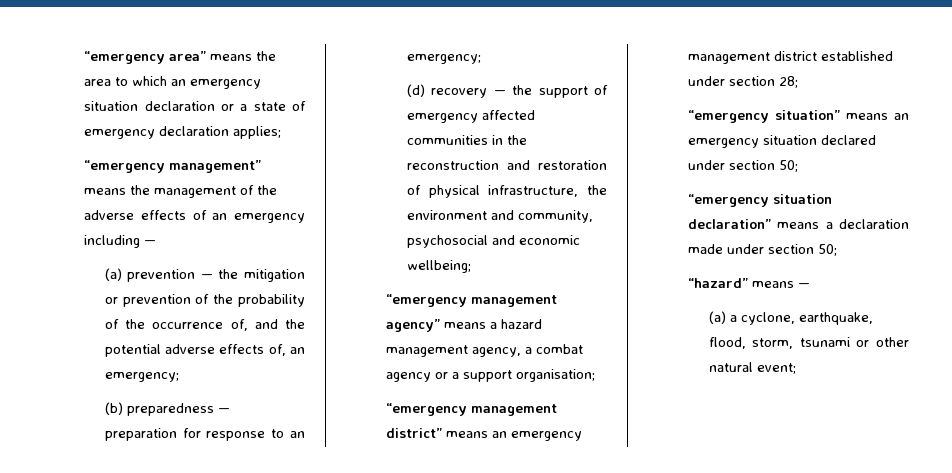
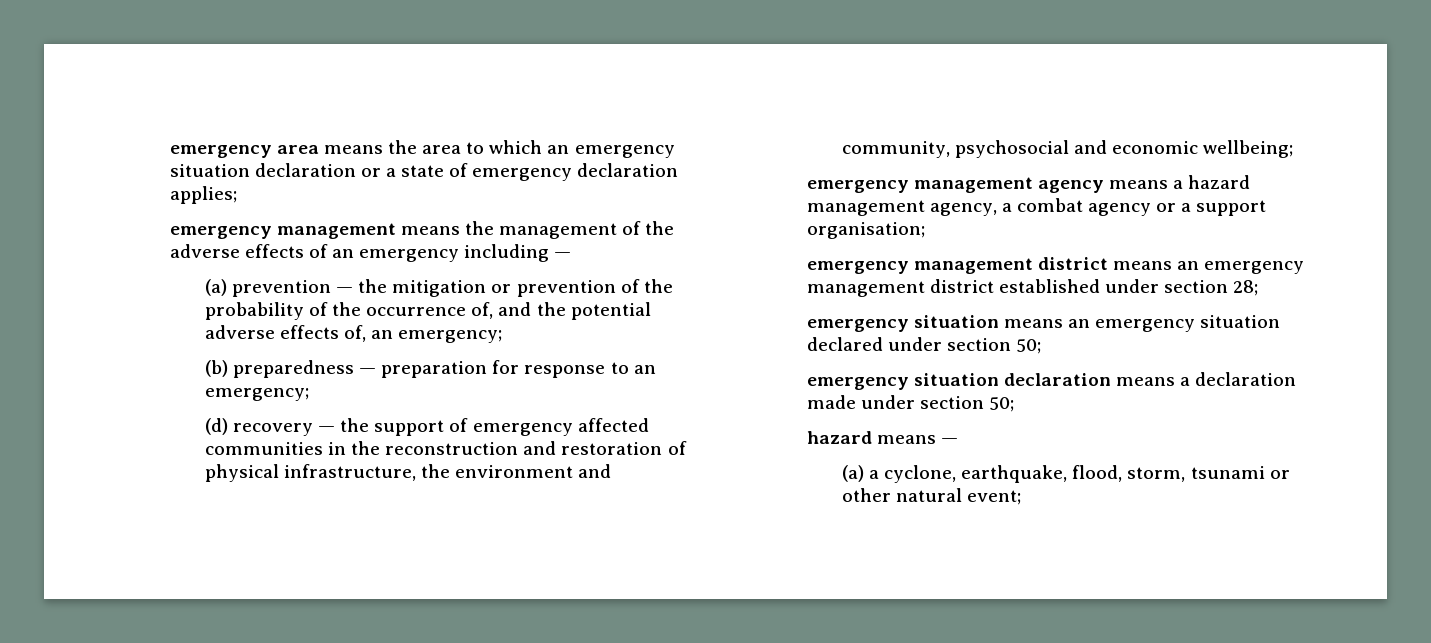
[84,51,207,64] “emergency area” -> [169,145,319,158] emergency area
[84,160,262,173] “emergency management” -> [169,223,396,239] emergency management
[386,294,558,307] [386,319,441,332] “emergency management agency” -> [806,177,1104,193] emergency management agency
[386,403,558,416] [386,428,443,438] “emergency management district” -> [806,257,1108,274] emergency management district
[688,110,841,123] “emergency situation” -> [806,315,999,332] emergency situation
[688,194,833,207] [688,219,772,229] “emergency situation declaration” -> [806,373,1111,390] emergency situation declaration
[688,278,749,288] “hazard” -> [806,431,872,444] hazard

